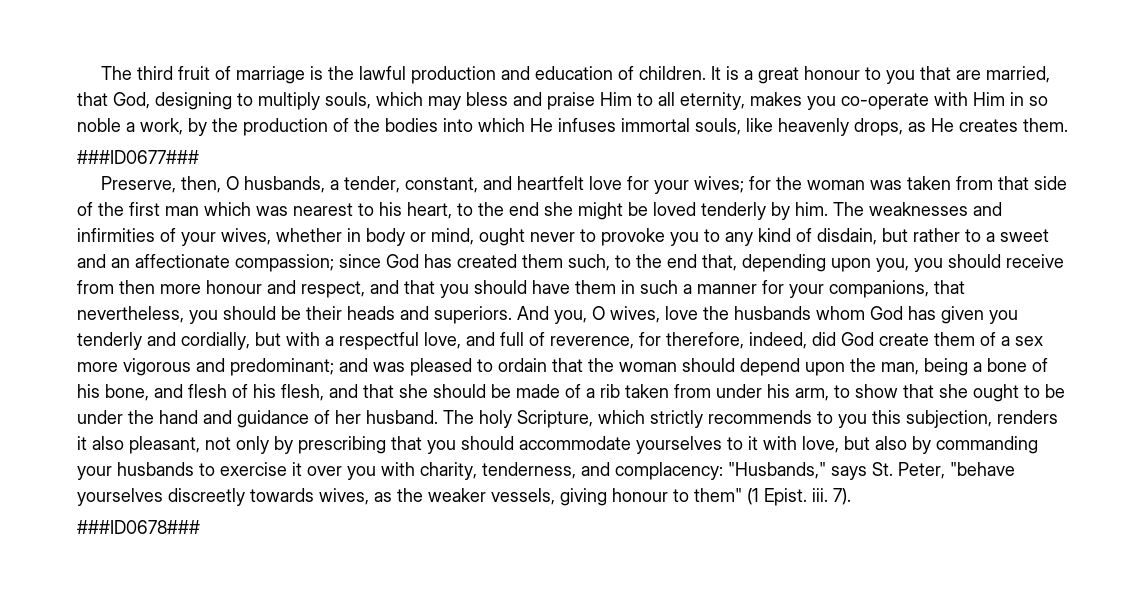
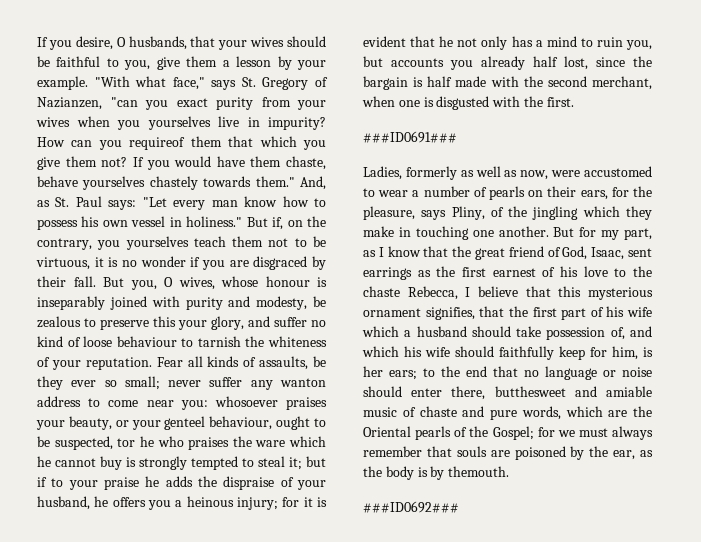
[101,66,1051,84] [77,92,1048,110] [77,118,1068,136] [77,150,199,164] [101,176,1068,194] [77,202,1002,220] [77,228,1049,246] [77,254,1064,272] [77,280,965,298] [77,306,1018,324] [77,332,1043,350] [77,358,1048,376] [77,384,1065,402] [77,410,1058,428] [77,436,1038,454] [77,462,1015,480] [77,488,851,506] [77,520,200,534] The third fruit of marriage is the lawful production and education of children. It is a great honour to you that are married, that God, designing to multiply souls, which may bless and praise Him to all eternity, makes you co-operate with Him in so noble a work, by the production of the bodies into which He infuses immortal souls, like heavenly drops, as He creates them. // ###ID0677### // Preserve, then, O husbands, a tender, constant, and heartfelt love for your wives; for the woman was taken from that side of the first man which was nearest to his heart, to the end she might be loved tenderly by him. The weaknesses and infirmities of your wives, whether in body or mind, ought never to provoke you to any kind of disdain, but rather to a sweet and an affectionate compassion; since God has created them such, to the end that, depending upon you, you should receive from then more honour and respect, and that you should have them in such a manner for your companions, that nevertheless, you should be their heads and superiors. And you, O wives, love the husbands whom God has given you tenderly and cordially, but with a respectful love, and full of reverence, for therefore, indeed, did God create them of a sex more vigorous and predominant; and was pleased to ordain that the woman should depend upon the man, being a bone of his bone, and flesh of his flesh, and that she should be made of a rib taken from under his arm, to show that she ought to be under the hand and guidance of her husband. The holy Scripture, which strictly recommends to you this subjection, renders it also pleasant, not only by prescribing that you should accommodate yourselves to it with love, but also by commanding your husbands to exercise it over you with charity, tenderness, and complacency: "Husbands," says St. Peter, "behave yourselves discreetly towards wives, as the weaker vessels, giving honour to them" (1 Epist. iii. 7). // ###ID0678### -> [37,36,326,50] [37,56,327,70] [37,76,328,90] [37,97,326,110] [36,116,326,130] [37,136,326,150] [37,156,326,170] [37,176,326,190] [37,196,327,210] [37,216,327,230] [37,236,326,250] [36,256,326,270] [37,276,327,290] [37,296,326,310] [37,316,326,330] [37,336,327,347] [37,356,326,370] [37,376,326,390] [37,396,327,410] [36,416,326,430] [37,436,326,450] [37,456,326,470] [37,476,327,490] [37,496,327,510] [363,36,652,50] [363,56,652,70] [363,76,652,90] [362,96,574,110] [363,131,457,143] [363,166,652,180] [363,186,652,200] [363,206,652,220] [363,226,652,240] [363,246,652,260] [363,266,652,280] [363,286,653,300] [363,306,652,320] [362,326,652,340] [362,346,653,360] [363,366,652,380] [363,386,652,400] [363,406,652,420] [363,426,653,440] [363,446,653,460] [363,466,510,480] [363,501,459,513] If you desire, O husbands, that your wives should be faithful to you, give them a lesson by your example. "With what face," says St. Gregory of Nazianzen, "can you exact purity from your wives when you yourselves live in impurity? How can you requireof them that which you give them not? If you would have them chaste, behave yourselves chastely towards them." And, as St. Paul says: "Let every man know how to possess his own vessel in holiness." But if, on the contrary, you yourselves teach them not to be virtuous, it is no wonder if you are disgraced by their fall. But you, O wives, whose honour is inseparably joined with purity and modesty, be zealous to preserve this your glory, and suffer no kind of loose behaviour to tarnish the whiteness of your reputation. Fear all kinds of assaults, be they ever so small; never suffer any wanton address to come near you: whosoever praises your beauty, or your genteel behaviour, ought to be suspected, tor he who praises the ware which he cannot buy is strongly tempted to steal it; but if to your praise he adds the dispraise of your husband, he offers you a heinous injury; for it is evident that he not only has a mind to ruin you, but accounts you already half lost, since the bargain is half made with the second merchant, when one is disgusted with the first. // ###ID0691### // Ladies, formerly as well as now, were accustomed to wear a number of pearls on their ears, for the pleasure, says Pliny, of the jingling which they make in touching one another. But for my part, as I know that the great friend of God, Isaac, sent earrings as the first earnest of his love to the chaste Rebecca, I believe that this mysterious ornament signifies, that the first part of his wife which a husband should take possession of, and which his wife should faithfully keep for him, is her ears; to the end that no language or noise should enter there, butthesweet and amiable music of chaste and pure words, which are the Oriental pearls of the Gospel; for we must always remember that souls are poisoned by the ear, as the body is by themouth. // ###ID0692###

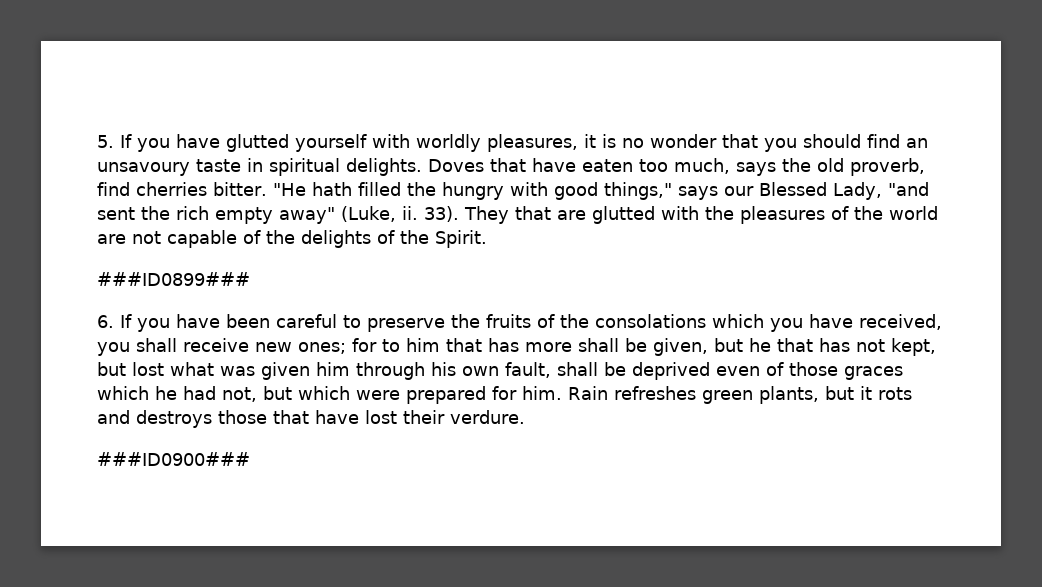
[37,36,326,50] [37,56,327,70] [37,76,328,90] [37,97,326,110] [36,116,326,130] [37,136,326,150] [37,156,326,170] [37,176,326,190] [37,196,327,210] [37,216,327,230] [37,236,326,250] [36,256,326,270] [37,276,327,290] [37,296,326,310] [37,316,326,330] [37,336,327,347] [37,356,326,370] [37,376,326,390] [37,396,327,410] [36,416,326,430] [37,436,326,450] [37,456,326,470] [37,476,327,490] [37,496,327,510] [363,36,652,50] [363,56,652,70] [363,76,652,90] [362,96,574,110] [363,131,457,143] [363,166,652,180] [363,186,652,200] [363,206,652,220] [363,226,652,240] [363,246,652,260] [363,266,652,280] [363,286,653,300] [363,306,652,320] [362,326,652,340] [362,346,653,360] [363,366,652,380] [363,386,652,400] [363,406,652,420] [363,426,653,440] [363,446,653,460] [363,466,510,480] [363,501,459,513] If you desire, O husbands, that your wives should be faithful to you, give them a lesson by your example. "With what face," says St. Gregory of Nazianzen, "can you exact purity from your wives when you yourselves live in impurity? How can you requireof them that which you give them not? If you would have them chaste, behave yourselves chastely towards them." And, as St. Paul says: "Let every man know how to possess his own vessel in holiness." But if, on the contrary, you yourselves teach them not to be virtuous, it is no wonder if you are disgraced by their fall. But you, O wives, whose honour is inseparably joined with purity and modesty, be zealous to preserve this your glory, and suffer no kind of loose behaviour to tarnish the whiteness of your reputation. Fear all kinds of assaults, be they ever so small; never suffer any wanton address to come near you: whosoever praises your beauty, or your genteel behaviour, ought to be suspected, tor he who praises the ware which he cannot buy is strongly tempted to steal it; but if to your praise he adds the dispraise of your husband, he offers you a heinous injury; for it is evident that he not only has a mind to ruin you, but accounts you already half lost, since the bargain is half made with the second merchant, when one is disgusted with the first. // ###ID0691### // Ladies, formerly as well as now, were accustomed to wear a number of pearls on their ears, for the pleasure, says Pliny, of the jingling which they make in touching one another. But for my part, as I know that the great friend of God, Isaac, sent earrings as the first earnest of his love to the chaste Rebecca, I believe that this mysterious ornament signifies, that the first part of his wife which a husband should take possession of, and which his wife should faithfully keep for him, is her ears; to the end that no language or noise should enter there, butthesweet and amiable music of chaste and pure words, which are the Oriental pearls of the Gospel; for we must always remember that souls are poisoned by the ear, as the body is by themouth. // ###ID0692### -> [97,134,928,152] [97,158,925,176] [97,182,929,200] [97,206,938,224] [97,230,487,248] [97,272,250,286] [97,314,942,332] [97,338,936,356] [97,362,903,380] [97,386,912,404] [97,410,525,428] [97,452,250,466] 5. If you have glutted yourself with worldly pleasures, it is no wonder that you should find an unsavoury taste in spiritual delights. Doves that have eaten too much, says the old proverb, find cherries bitter. "He hath filled the hungry with good things," says our Blessed Lady, "and sent the rich empty away" (Luke, ii. 33). They that are glutted with the pleasures of the world are not capable of the delights of the Spirit. // ###ID0899### // 6. If you have been careful to preserve the fruits of the consolations which you have received, you shall receive new ones; for to him that has more shall be given, but he that has not kept, but lost what was given him through his own fault, shall be deprived even of those graces which he had not, but which were prepared for him. Rain refreshes green plants, but it rots and destroys those that have lost their verdure. // ###ID0900###

